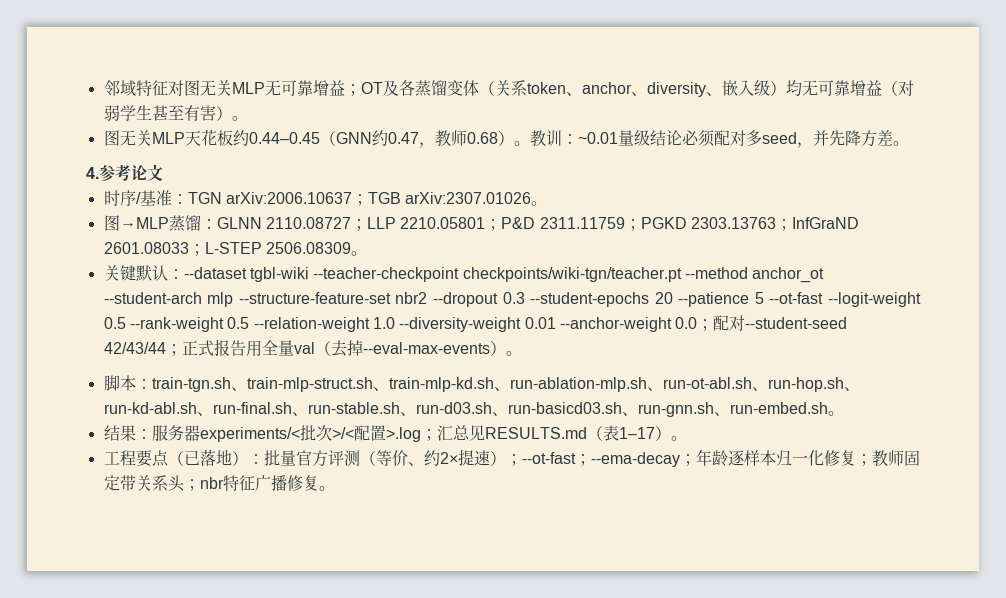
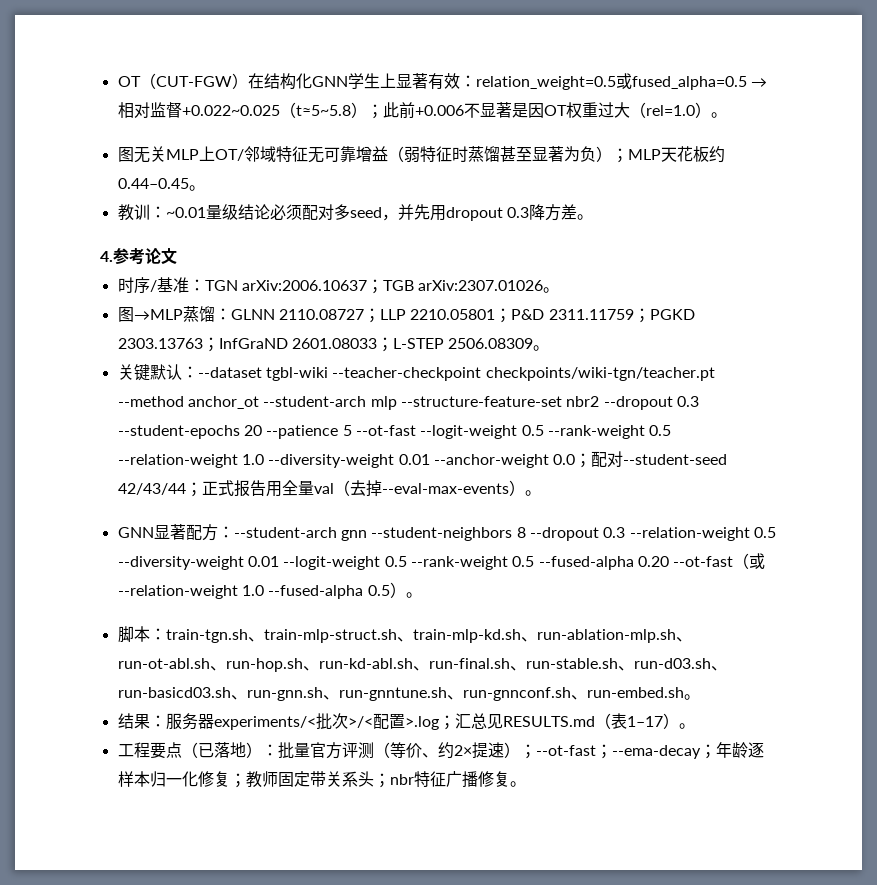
[103,80,914,97] [103,105,248,121] [103,129,530,148] 邻域特征对图无关MLP无可靠增益；OT及各蒸馏变体（关系token、anchor、diversity、嵌入级）均无可靠增益（对弱学生甚至有害）。 // 图无关MLP天花板约0.44–0.45（GNN约0.47，教师0.68）。 -> [117,73,767,90] [117,102,727,119] [117,146,725,163] [117,178,205,191] OT（CUT-FGW）在结构化GNN学生上显著有效：relation_weight=0.5或fused_alpha=0.5 →相对监督+0.022~0.025（t≈5~5.8）；此前+0.006不显著是因OT权重过大（rel=1.0）。 // 图无关MLP上OT/邻域特征无可靠增益（弱特征时蒸馏甚至显著为负）；MLP天花板约0.44–0.45。 //
(845, 138) none -> [429,205,529,221] 用dropout 0.3
(522, 353) none -> [117,524,776,541] [117,553,766,570] [117,582,422,599] // GNN显著配方：--student-arch gnn --student-neighbors 8 --dropout 0.3 --relation-weight 0.5 --diversity-weight 0.01 --logit-weight 0.5 --rank-weight 0.5 --fused-alpha 0.20 --ot-fast（或--relation-weight 1.0 --fused-alpha 0.5）。
(730, 414) none -> [338,687,587,701] run-gnntune.sh、run-gnnconf.sh、

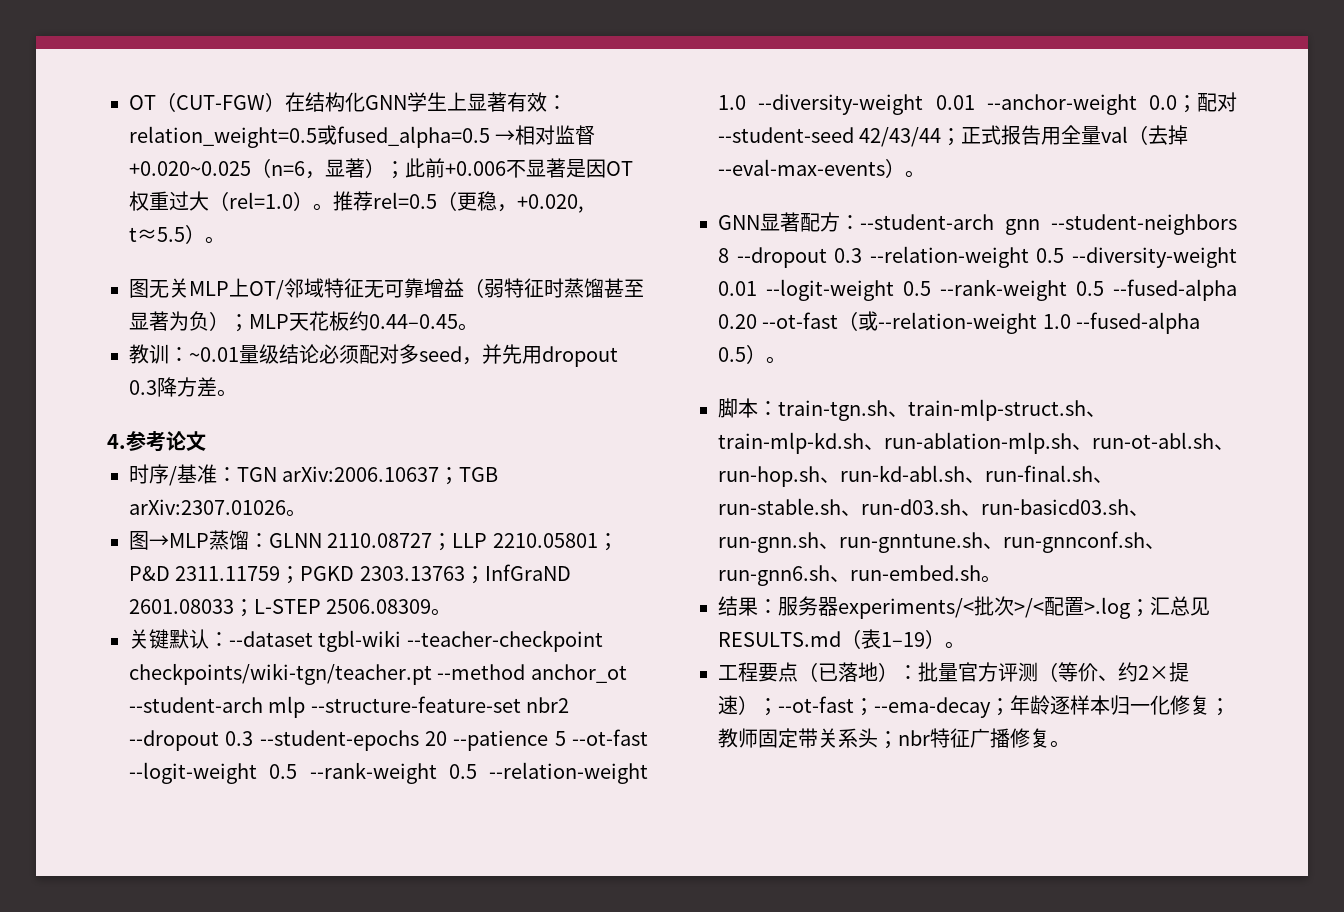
[181,102,351,118] +0.022~0.025（t≈5~5.8 -> [129,158,365,179] +0.020~0.025（n=6，显著
(727, 115) none -> [333,191,584,213] [129,224,225,244] 推荐rel=0.5（更稳，+0.020, t≈5.5）。
(587, 697) none -> [718,565,850,586] run-gnn6.sh、
[626,716,663,727] 1–17 -> [881,632,925,647] 1–19

